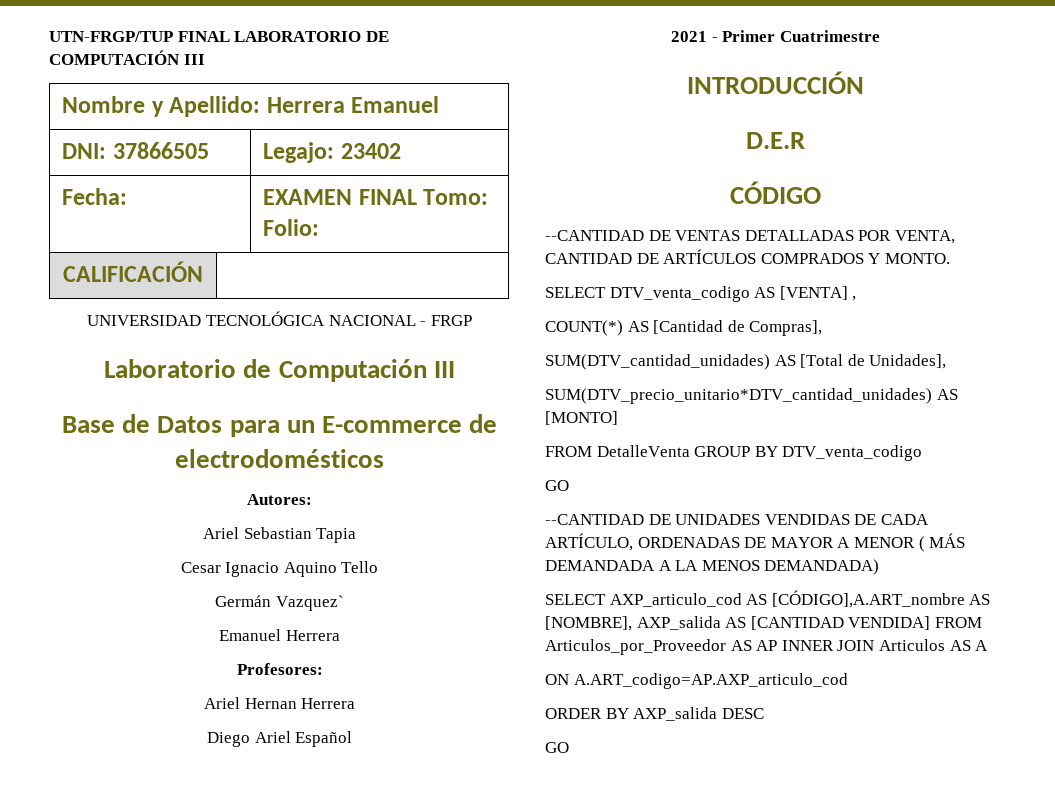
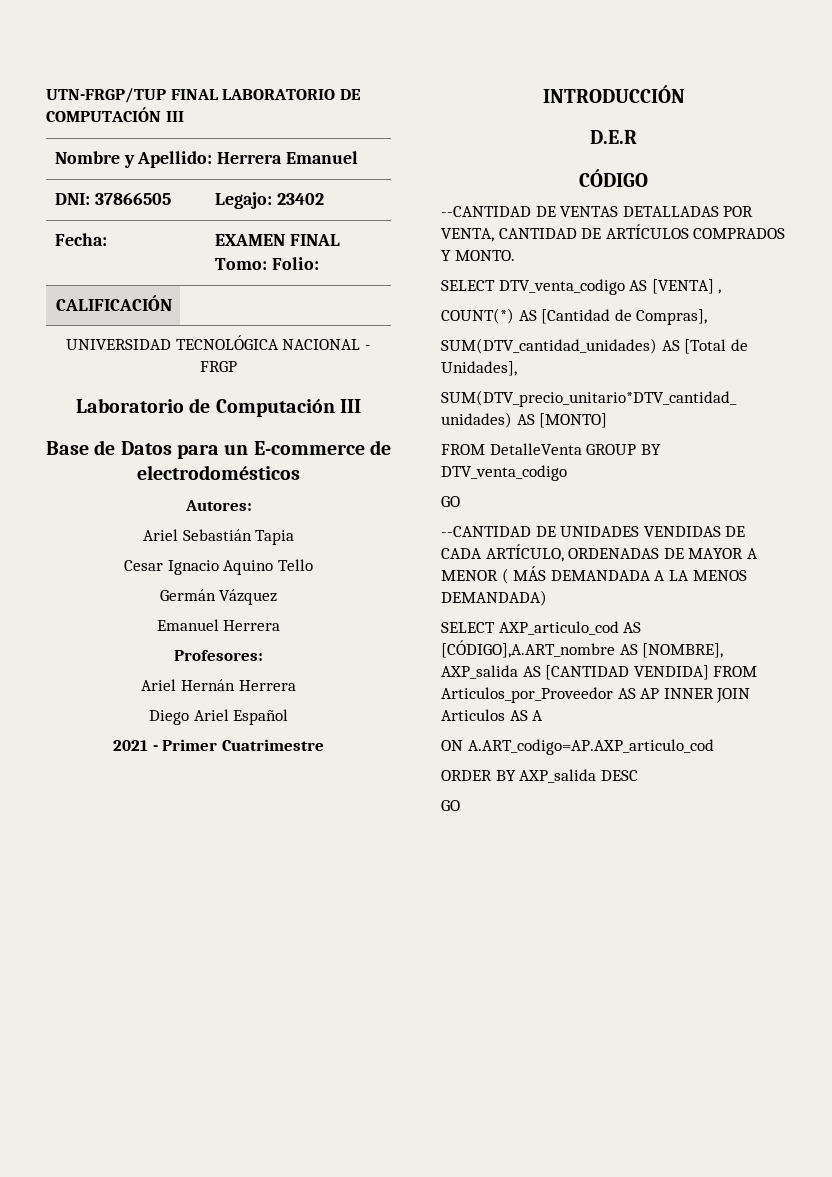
[243,527,312,539] Sebastian -> [182,529,252,541] Sebastián
[275,595,344,611] Vazquez` -> [219,589,278,605] Vázquez
[244,698,297,709] Hernan -> [181,679,235,691] Hernán

